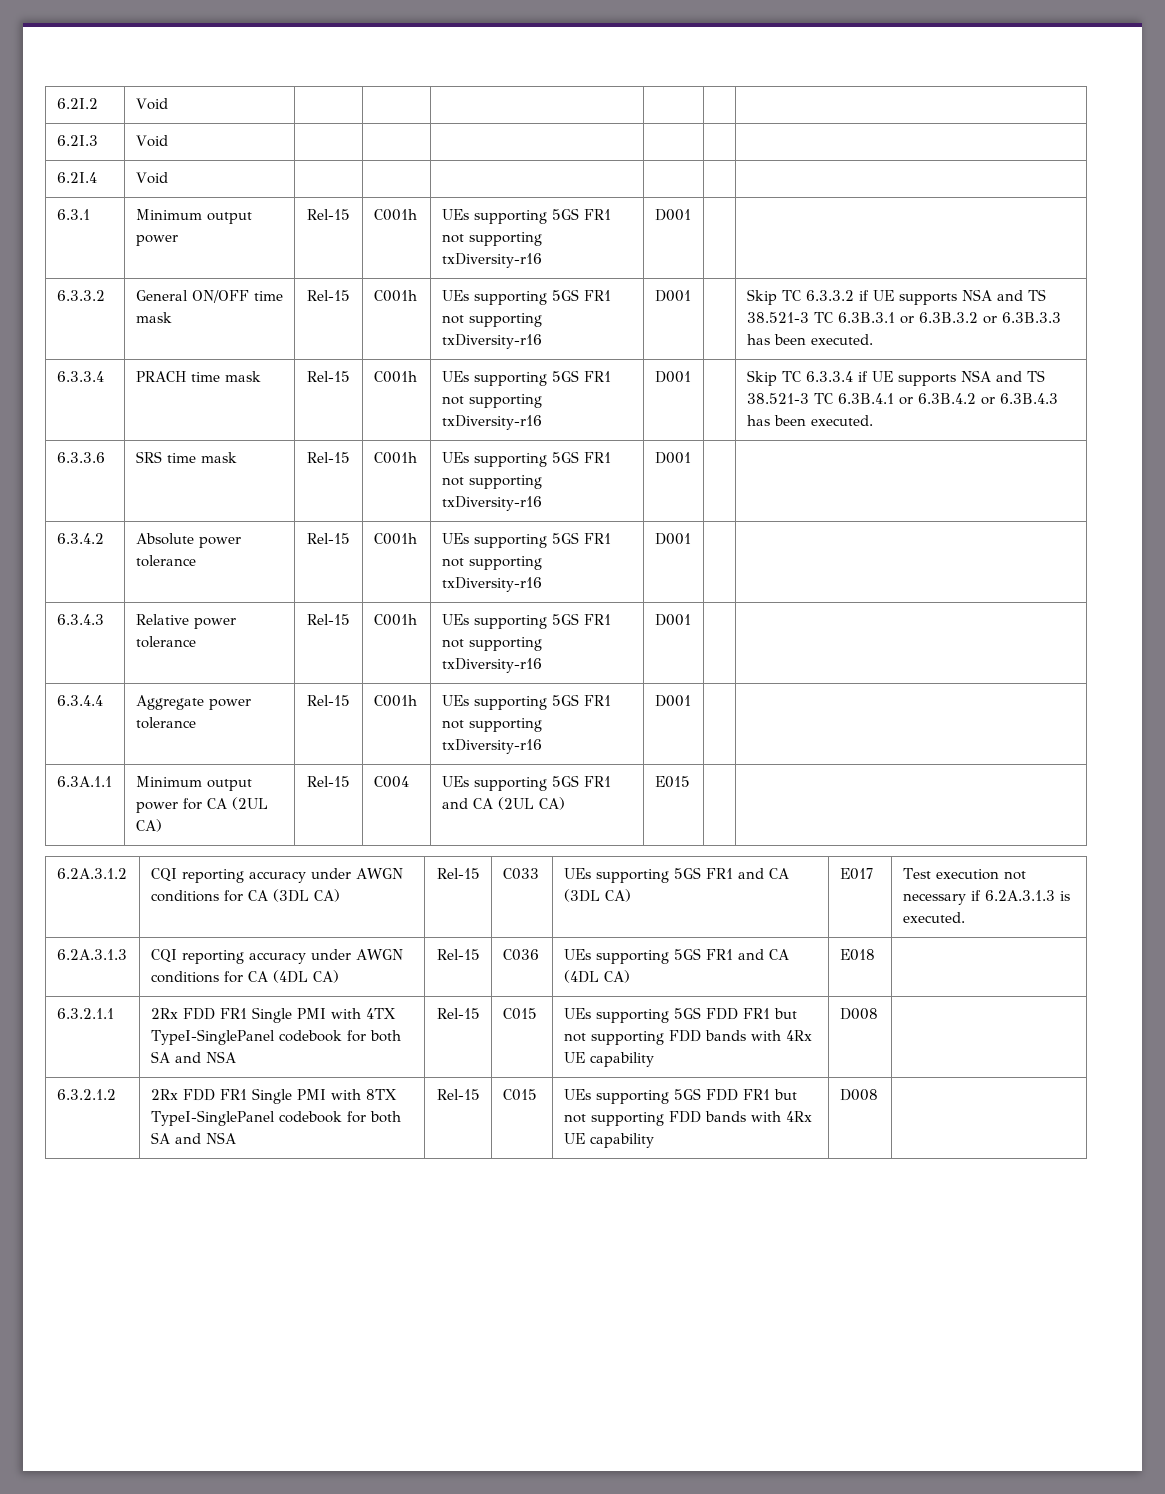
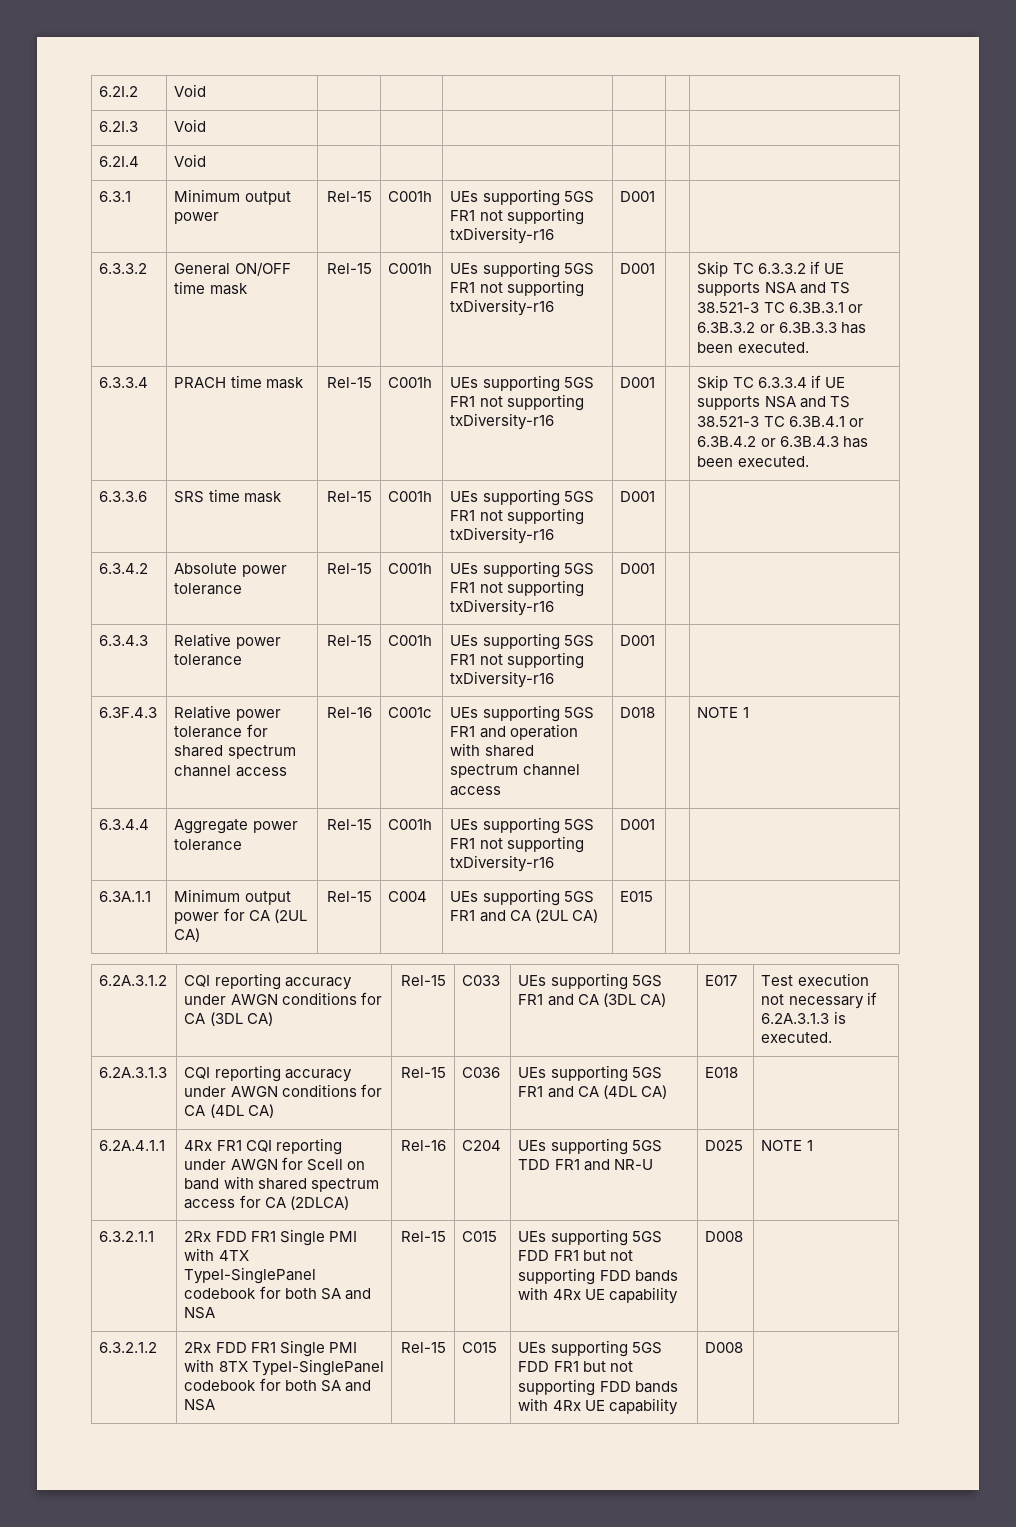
(691, 620) none -> [99,707,158,718] [174,705,281,721] [174,724,268,738] [174,745,296,759] [174,765,287,777] [326,707,372,718] [388,707,433,718] [450,705,594,722] [450,724,578,740] [450,743,534,757] [450,764,580,778] [450,786,502,796] [620,707,656,718] [697,707,749,718] // 6.3F.4.3 | Relative power tolerance for shared spectrum channel access | Rel-16 | C001c | UEs supporting 5GS FR1 and operation with shared spectrum channel access | D018 | | NOTE 1
(875, 955) none -> [99,1140,166,1151] [184,1138,342,1155] [184,1157,365,1171] [184,1176,379,1192] [184,1195,349,1210] [400,1140,446,1151] [462,1140,502,1151] [518,1138,662,1155] [518,1159,653,1171] [705,1140,744,1151] [761,1140,813,1151] // 6.2A.4.1.1 | 4Rx FR1 CQI reporting under AWGN for Scell on band with shared spectrum access for CA (2DLCA) | Rel-16 | C204 | UEs supporting 5GS TDD FR1 and NR-U | D025 | NOTE 1

